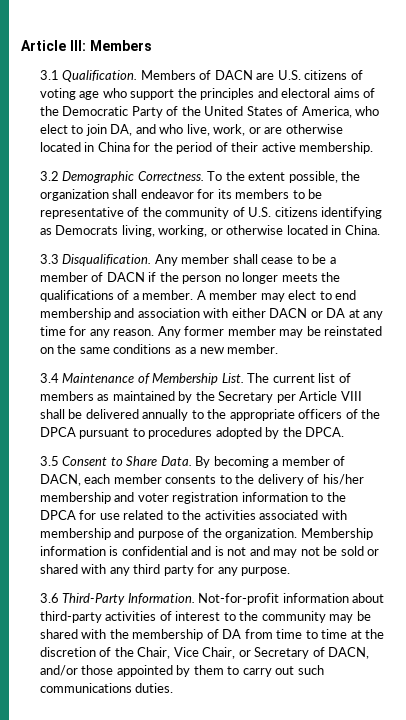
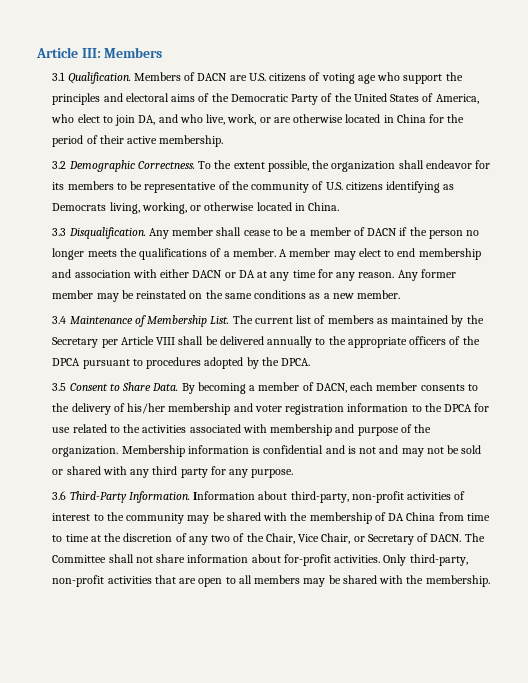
[198,593,385,605] [39,611,102,623] Not-for-profit information about third-party -> [193,491,404,503] Information about third-party, non-profit
(242, 634) none -> [406,512,436,521] China
(112, 652) none -> [188,533,245,545] any two of
[328,647,370,659] [39,665,324,677] [39,683,174,693] DACN, and/or those appointed by them to carry out such communications duties. -> [430,533,485,542] [52,554,468,566] [52,575,490,587] DACN. The Committee shall not share information about for-profit activities. Only third-party, non-profit activities that are open to all members may be shared with the membership.

